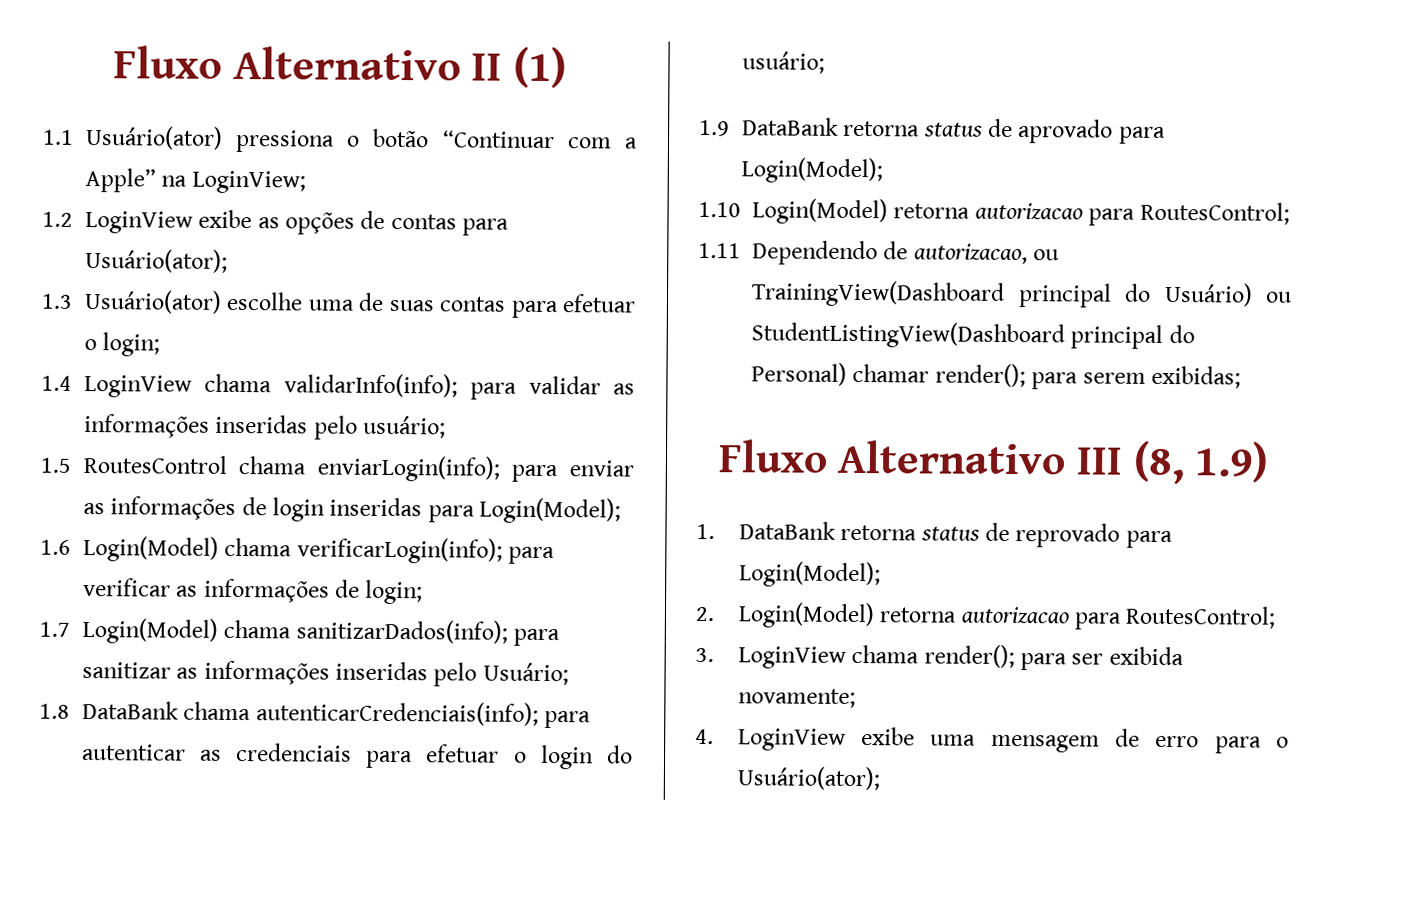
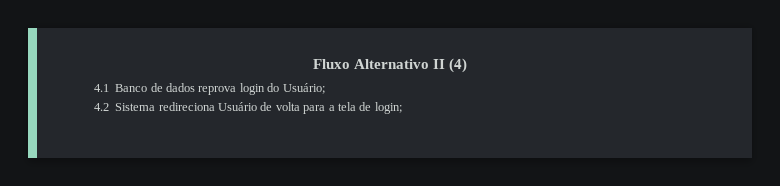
[513,46,568,89] [42,126,638,153] [84,168,306,194] [42,209,510,236] [84,249,228,273] [41,290,636,319] [83,332,161,357] [41,373,635,400] [83,414,447,440] [40,454,634,483] [82,496,622,524] [40,535,556,565] [82,577,424,605] [39,617,561,647] [81,660,569,687] [39,700,592,729] [81,742,633,770] [741,51,825,74] [699,117,1166,144] [740,157,883,184] [698,198,1290,226] [698,240,1060,266] [751,280,1292,308] [751,321,1195,349] [751,362,1242,390] [717,439,1270,485] [696,521,1173,549] [738,561,881,588] [695,602,1277,630] [695,644,1184,671] [737,688,856,708] [695,727,1289,754] [736,766,880,791] (1) // 1.1 Usuário(ator) pressiona o botão “Continuar com a Apple” na LoginView; // 1.2 LoginView exibe as opções de contas para Usuário(ator); // 1.3 Usuário(ator) escolhe uma de suas contas para efetuar o login; // 1.4 LoginView chama validarInfo(info); para validar as informações inseridas pelo usuário; // 1.5 RoutesControl chama enviarLogin(info); para enviar as informações de login inseridas para Login(Model); // 1.6 Login(Model) chama verificarLogin(info); para verificar as informações de login; // 1.7 Login(Model) chama sanitizarDados(info); para sanitizar as informações inseridas pelo Usuário; // 1.8 DataBank chama autenticarCredenciais(info); para autenticar as credenciais para efetuar o login do usuário; // 1.9 DataBank retorna status de aprovado para Login(Model); // 1.10 Login(Model) retorna autorizacao para RoutesControl; // 1.11 Dependendo de autorizacao, ou TrainingView(Dashboard principal do Usuário) ou StudentListingView(Dashboard principal do Personal) chamar render(); para serem exibidas; // Fluxo Alternativo III (8, 1.9) // 1. DataBank retorna status de reprovado para Login(Model); // 2. Login(Model) retorna autorizacao para RoutesControl; // 3. LoginView chama render(); para ser exibida novamente; // 4. LoginView exibe uma mensagem de erro para o Usuário(ator); -> [449,58,468,73] [94,83,325,95] [94,102,402,114] (4) // 4.1 Banco de dados reprova login do Usuário; // 4.2 Sistema redireciona Usuário de volta para a tela de login;

